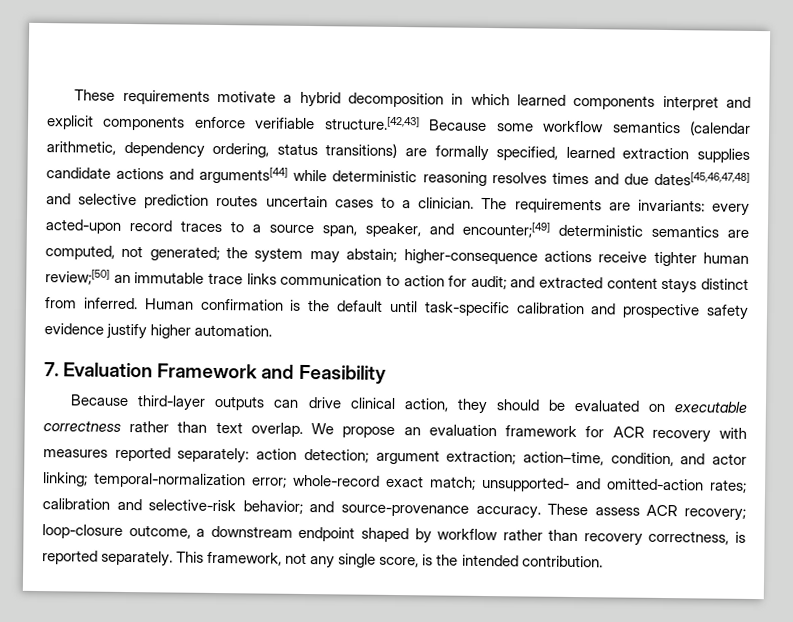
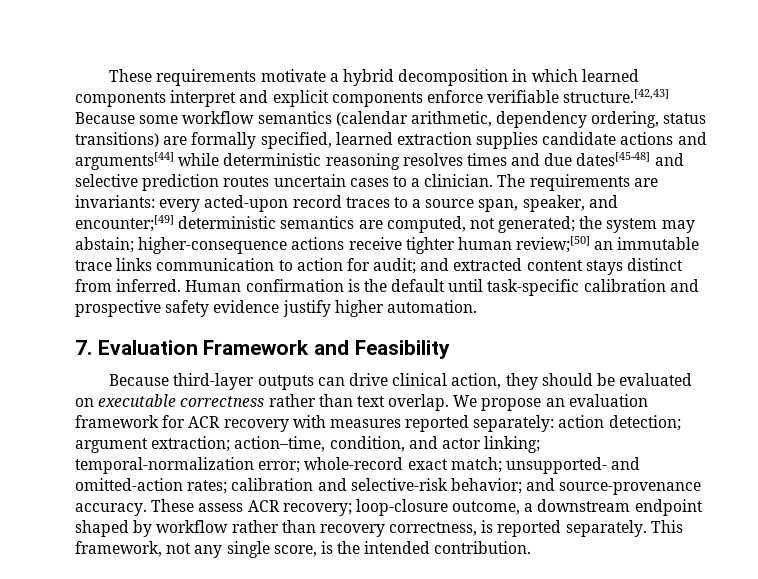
[654,171,751,186] dates[45,46,47,48] -> [576,152,651,166] dates[45-48]

